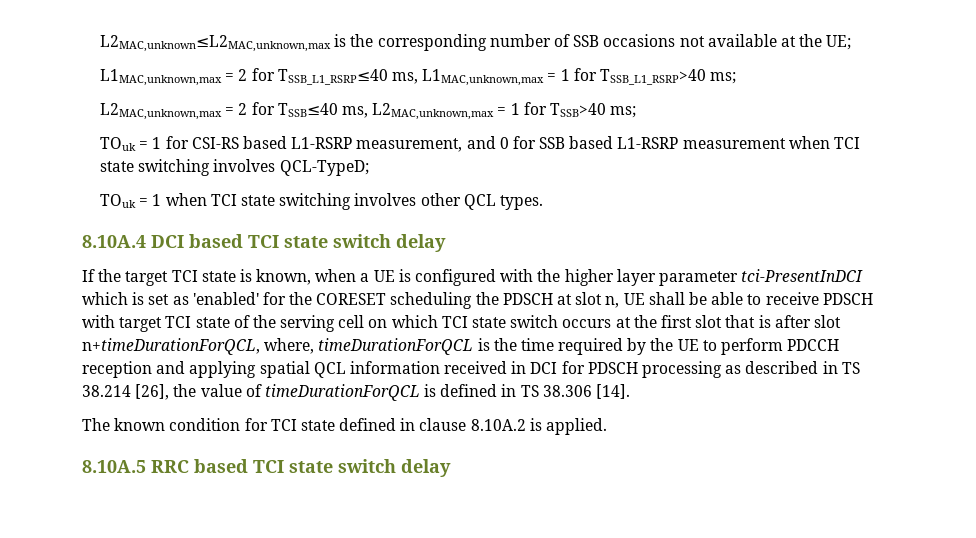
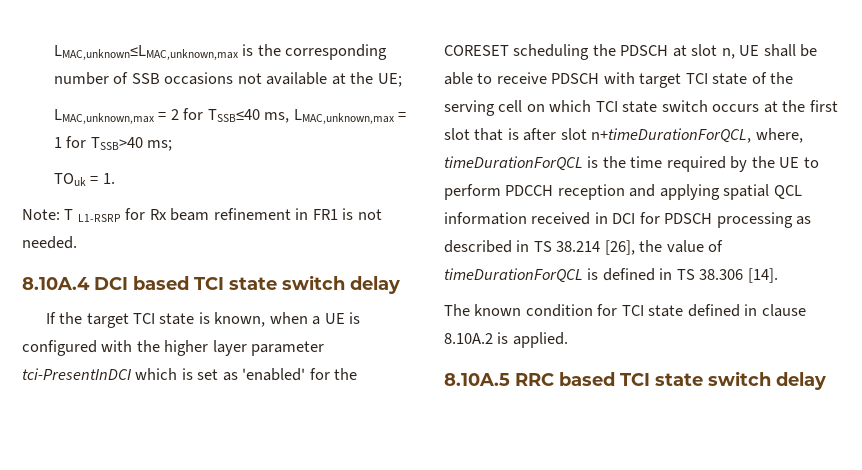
[100,35,332,52] L2MAC,unknown≤L2MAC,unknown,max -> [53,45,238,60] LMAC,unknown≤LMAC,unknown,max
[100,68,737,86] [100,103,223,120] L1MAC,unknown,max = 2 for TSSB_L1_RSRP≤40 ms, L1MAC,unknown,max = 1 for TSSB_L1_RSRP>40 ms; // L2MAC,unknown,max -> [53,109,154,124] LMAC,unknown,max
[372,103,495,120] L2MAC,unknown,max -> [293,109,394,124] LMAC,unknown,max
[152,136,861,152] [100,159,369,176] [100,193,543,210] 1 for CSI-RS based L1-RSRP measurement, and 0 for SSB based L1-RSRP measurement when TCI state switching involves QCL-TypeD; // TOuk = 1 when TCI state switching involves other QCL types. -> [102,173,115,184] [22,208,382,222] [22,236,77,249] 1. // Note: T L1-RSRP for Rx beam refinement in FR1 is not needed.

